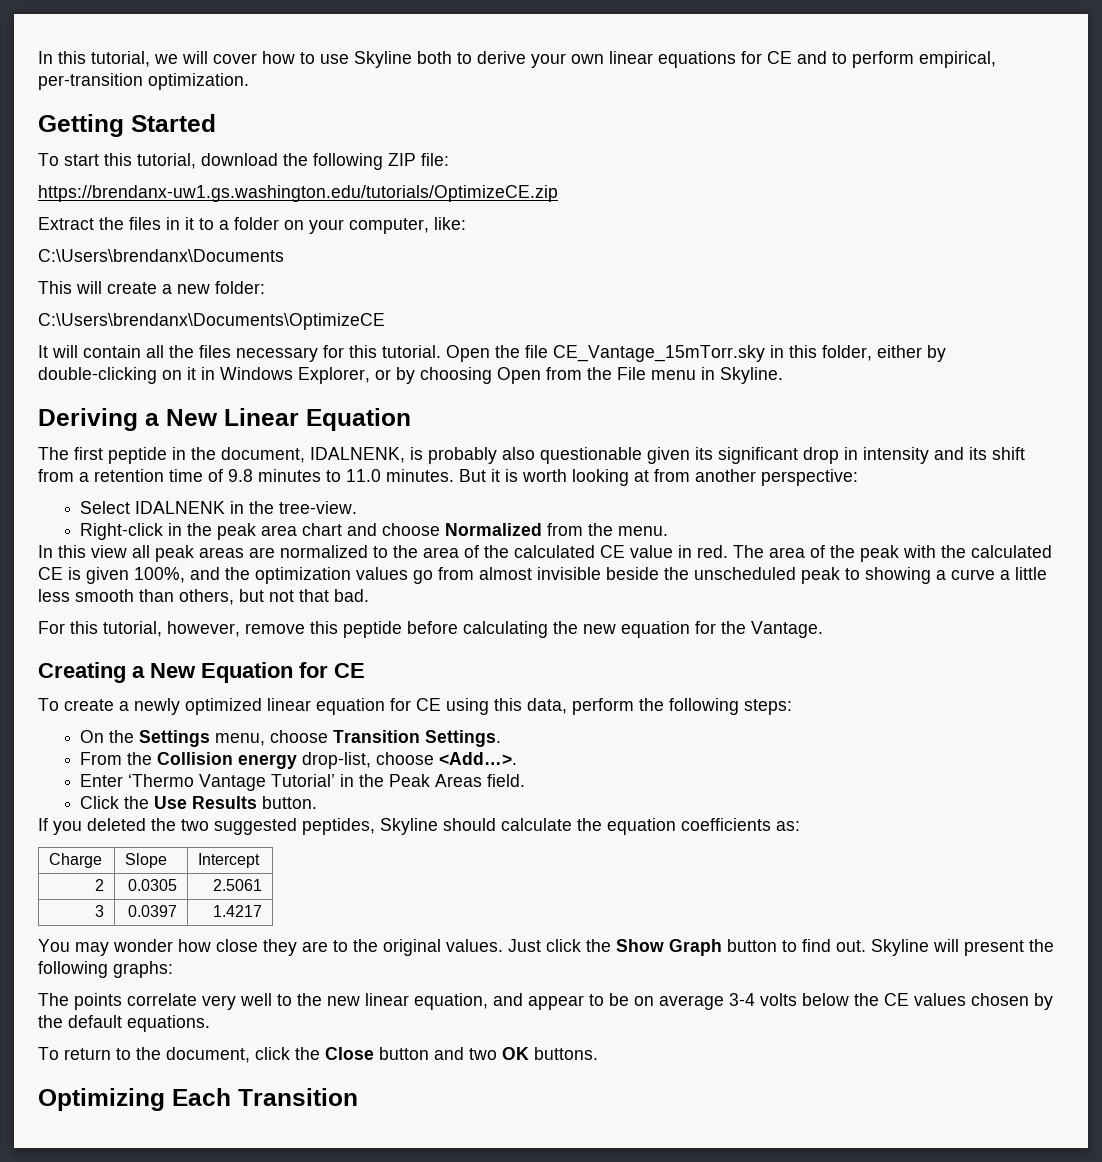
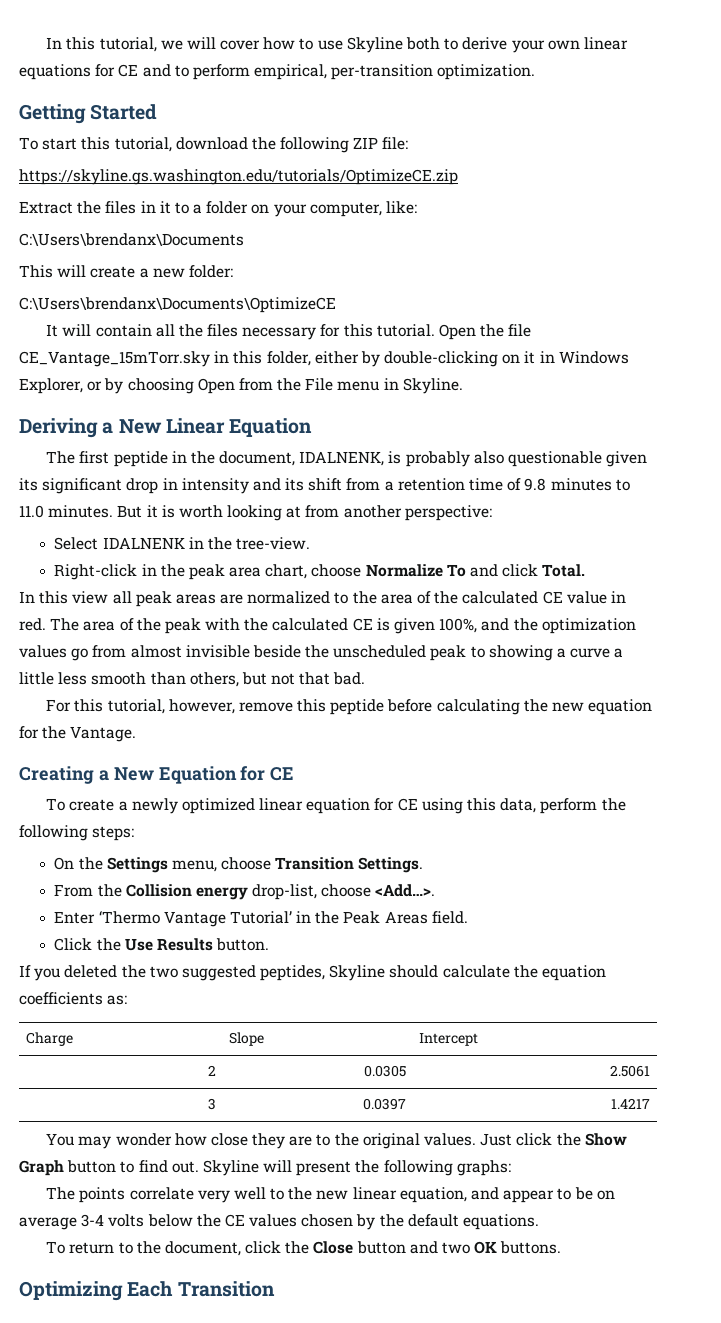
[38,185,558,202] https://brendanx-uw1.gs.washington.edu/tutorials/OptimizeCE.zip -> [19,169,458,185] https://skyline.gs.washington.edu/tutorials/OptimizeCE.zip
[302,523,669,536] chart and choose Normalized from the menu. -> [265,564,586,579] chart, choose Normalize To and click Total.

